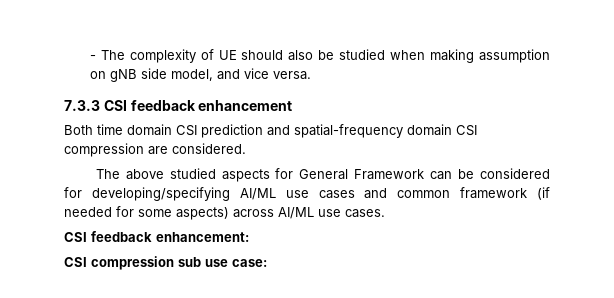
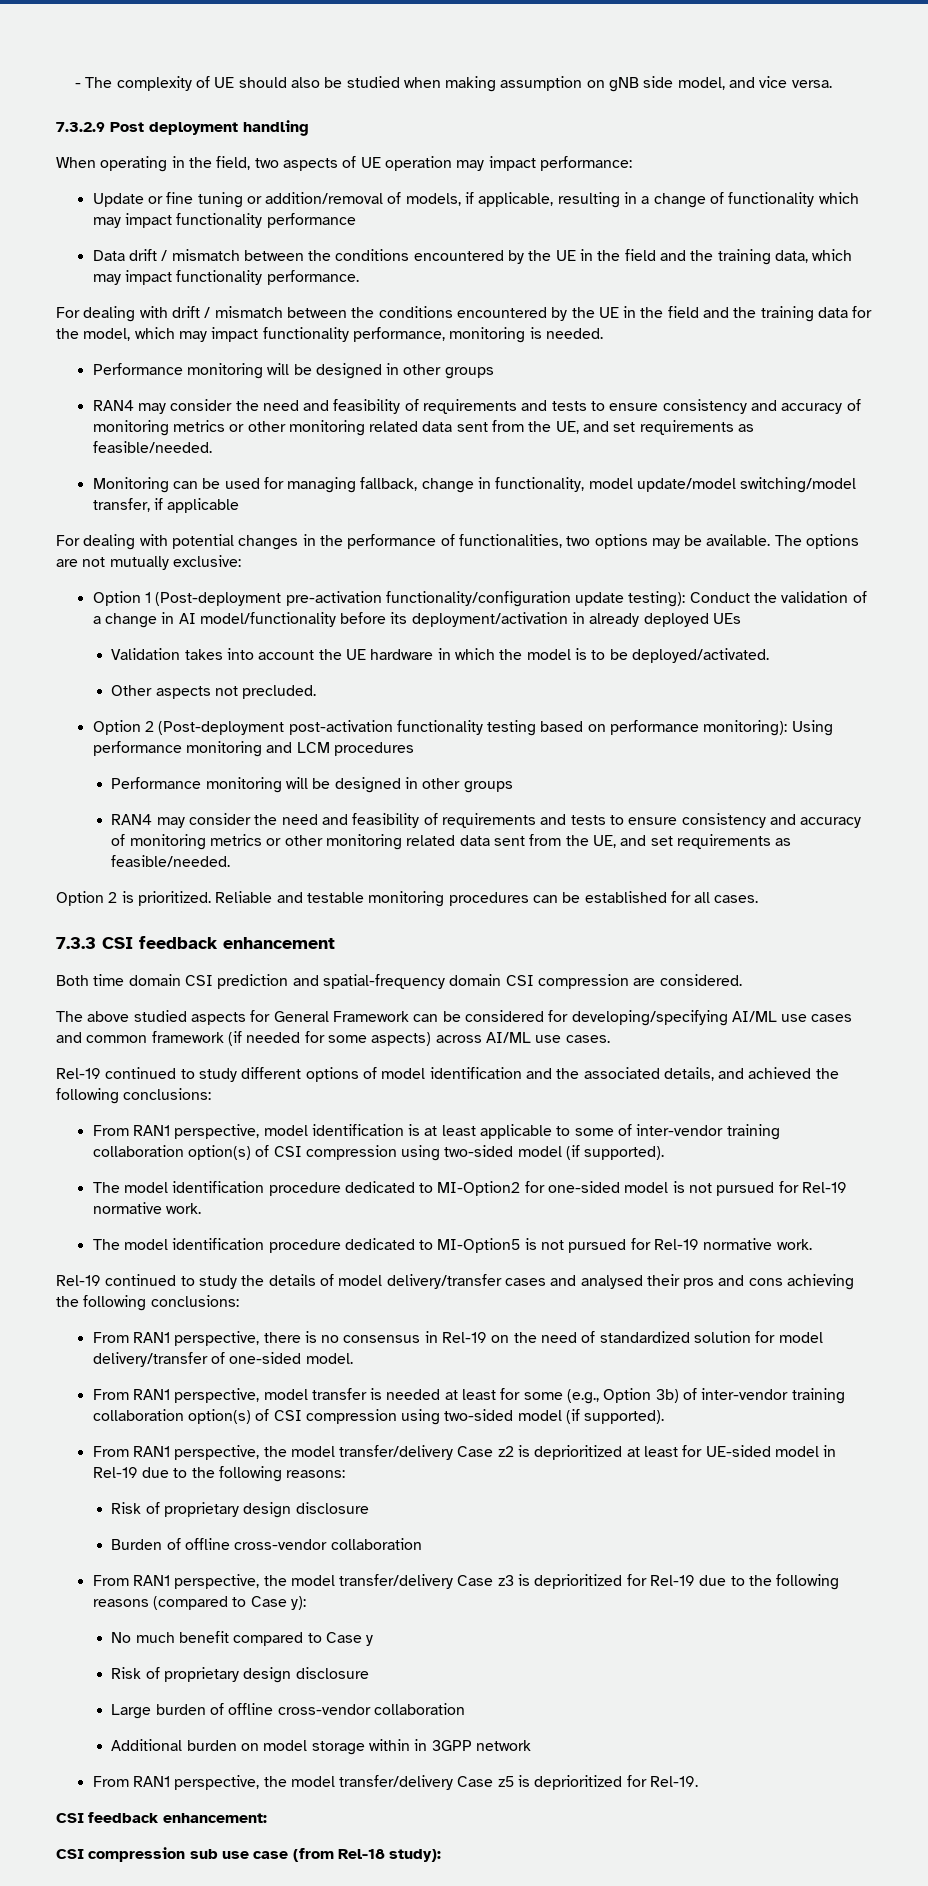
(311, 75) none -> [56,120,309,136] [56,156,632,172] [92,192,859,208] [92,213,356,228] [92,249,853,265] [92,270,359,285] [56,306,873,322] [56,327,603,343] [92,363,494,379] [92,399,861,414] [92,420,755,436] [92,441,212,453] [92,477,857,493] [92,498,240,513] [56,534,860,550] [56,555,241,570] [92,591,867,607] [92,612,742,628] [111,648,769,663] [111,685,317,699] [92,720,833,736] [92,741,414,757] [111,777,513,793] [111,813,862,828] [111,834,792,850] [111,855,231,867] [56,891,759,907] // 7.3.2.9 Post deployment handling // When operating in the field, two aspects of UE operation may impact performance: // Update or fine tuning or addition/removal of models, if applicable, resulting in a change of functionality which may impact functionality performance // Data drift / mismatch between the conditions encountered by the UE in the field and the training data, which may impact functionality performance. // For dealing with drift / mismatch between the conditions encountered by the UE in the field and the training data for the model, which may impact functionality performance, monitoring is needed. // Performance monitoring will be designed in other groups // RAN4 may consider the need and feasibility of requirements and tests to ensure consistency and accuracy of monitoring metrics or other monitoring related data sent from the UE, and set requirements as feasible/needed. // Monitoring can be used for managing fallback, change in functionality, model update/model switching/model transfer, if applicable // For dealing with potential changes in the performance of functionalities, two options may be available. The options are not mutually exclusive: // Option 1 (Post-deployment pre-activation functionality/configuration update testing): Conduct the validation of a change in AI model/functionality before its deployment/activation in already deployed UEs // Validation takes into account the UE hardware in which the model is to be deployed/activated. // Other aspects not precluded. // Option 2 (Post-deployment post-activation functionality testing based on performance monitoring): Using performance monitoring and LCM procedures // Performance monitoring will be designed in other groups // RAN4 may consider the need and feasibility of requirements and tests to ensure consistency and accuracy of monitoring metrics or other monitoring related data sent from the UE, and set requirements as feasible/needed. // Option 2 is prioritized. Reliable and testable monitoring procedures can be established for all cases.
(385, 213) none -> [56,1067,839,1082] [56,1088,212,1104] [92,1124,780,1140] [92,1145,665,1161] [92,1181,848,1196] [92,1202,201,1214] [92,1238,812,1253] [56,1274,855,1290] [56,1295,239,1311] [92,1331,823,1346] [92,1352,353,1367] [92,1388,845,1404] [92,1409,665,1425] [92,1445,837,1460] [92,1466,346,1482] [111,1502,369,1518] [111,1538,422,1550] [92,1574,840,1590] [92,1596,306,1610] [111,1631,374,1646] [111,1667,369,1683] [111,1703,466,1719] [111,1739,532,1755] [92,1775,699,1790] // Rel-19 continued to study different options of model identification and the associated details, and achieved the following conclusions: // From RAN1 perspective, model identification is at least applicable to some of inter-vendor training collaboration option(s) of CSI compression using two-sided model (if supported). // The model identification procedure dedicated to MI-Option2 for one-sided model is not pursued for Rel-19 normative work. // The model identification procedure dedicated to MI-Option5 is not pursued for Rel-19 normative work. // Rel-19 continued to study the details of model delivery/transfer cases and analysed their pros and cons achieving the following conclusions: // From RAN1 perspective, there is no consensus in Rel-19 on the need of standardized solution for model delivery/transfer of one-sided model. // From RAN1 perspective, model transfer is needed at least for some (e.g., Option 3b) of inter-vendor training collaboration option(s) of CSI compression using two-sided model (if supported). // From RAN1 perspective, the model transfer/delivery Case z2 is deprioritized at least for UE-sided model in Rel-19 due to the following reasons: // Risk of proprietary design disclosure // Burden of offline cross-vendor collaboration // From RAN1 perspective, the model transfer/delivery Case z3 is deprioritized for Rel-19 due to the following reasons (compared to Case y): // No much benefit compared to Case y // Risk of proprietary design disclosure // Large burden of offline cross-vendor collaboration // Additional burden on model storage within in 3GPP network // From RAN1 perspective, the model transfer/delivery Case z5 is deprioritized for Rel-19.
[232,259,267,267] case: -> [253,1848,442,1862] case (from Rel-18 study):

